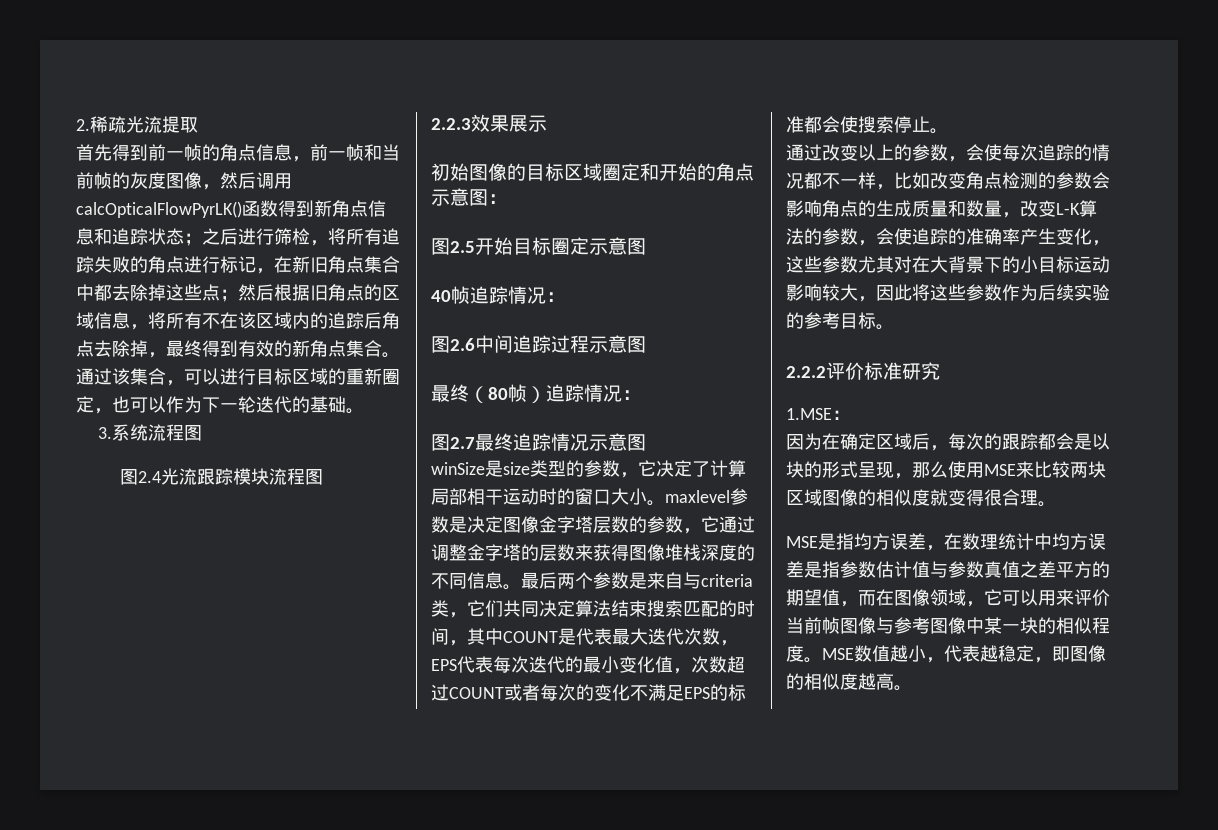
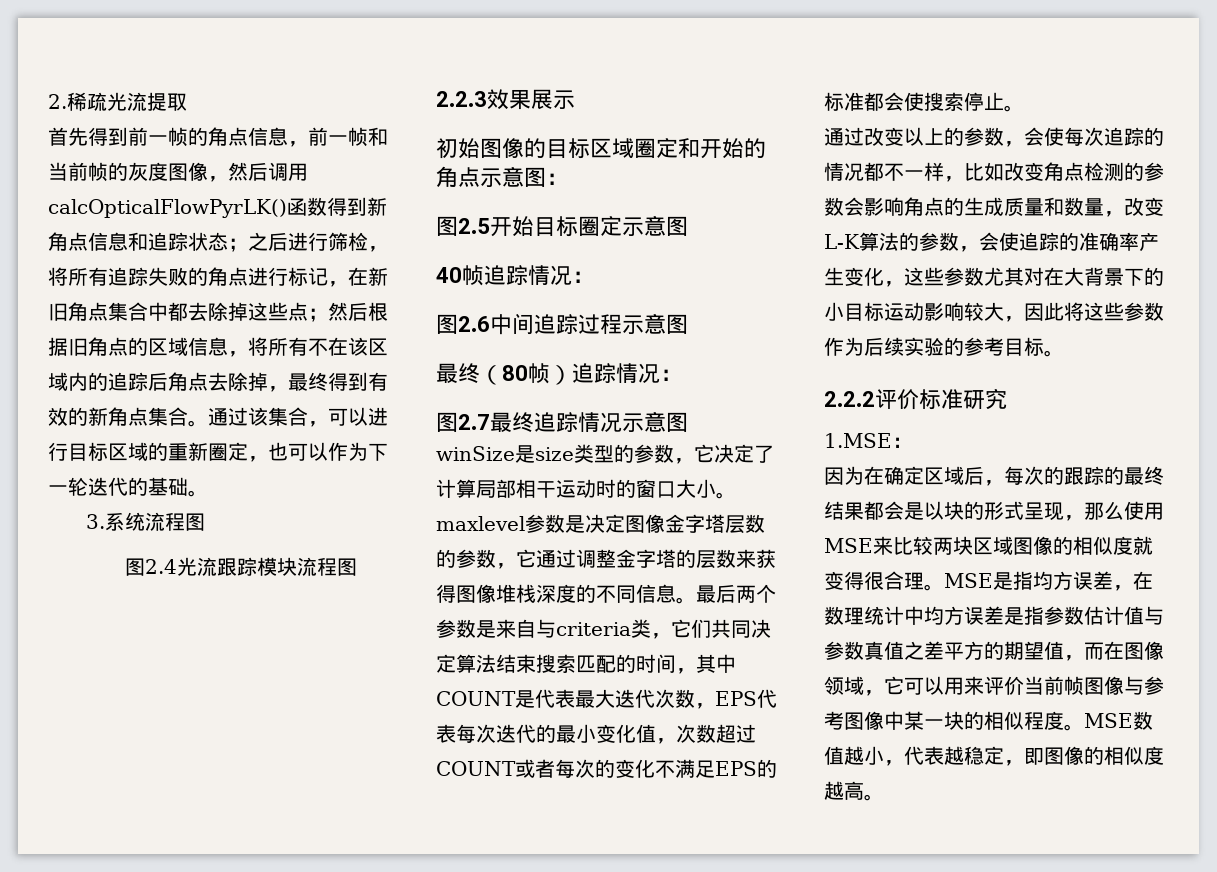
(1038, 441) none -> [1104,466,1164,485] [824,501,864,520] 的最终结果
(1056, 504) // -> (944, 587) none

